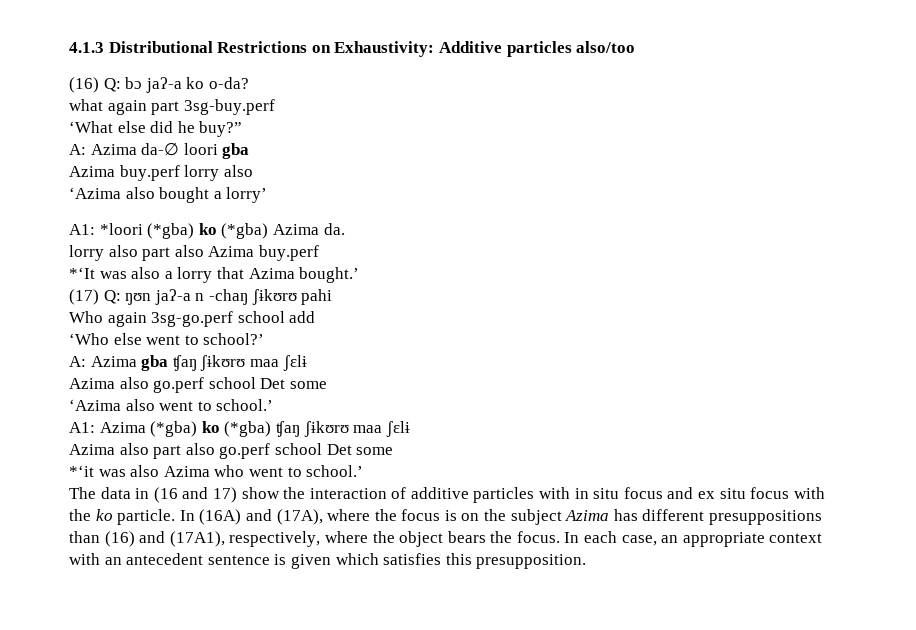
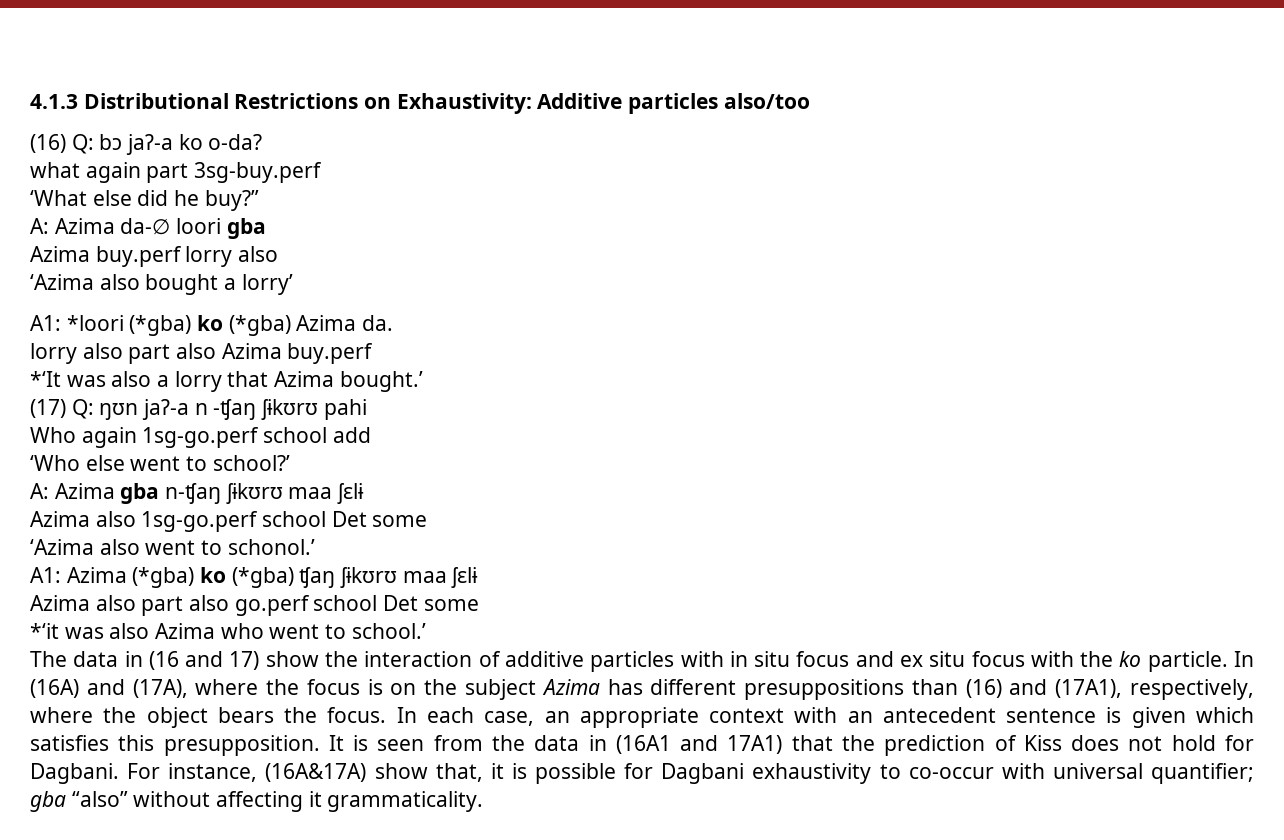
[208,289,248,305] -chaŋ -> [213,399,257,420] -ʧaŋ
[151,311,234,327] 3sg-go.perf -> [142,427,260,448] 1sg-go.perf
[172,355,307,371] [69,377,205,393] ʧaŋ ʃɨkʊrʊ maa ʃɛlɨ // Azima also go.perf -> [165,483,365,504] [30,511,259,532] n-ʧaŋ ʃɨkʊrʊ maa ʃɛlɨ // Azima also 1sg-go.perf
[216,399,274,411] school.’ -> [227,539,315,555] schonol.’
(587, 561) none -> [328,735,1254,756] [30,763,1254,784] [30,791,484,812] It is seen from the data in (16A1 and 17A1) that the prediction of Kiss does not hold for Dagbani. For instance, (16A&17A) show that, it is possible for Dagbani exhaustivity to co-occur with universal quantifier; gba “also” without affecting it grammaticality.

